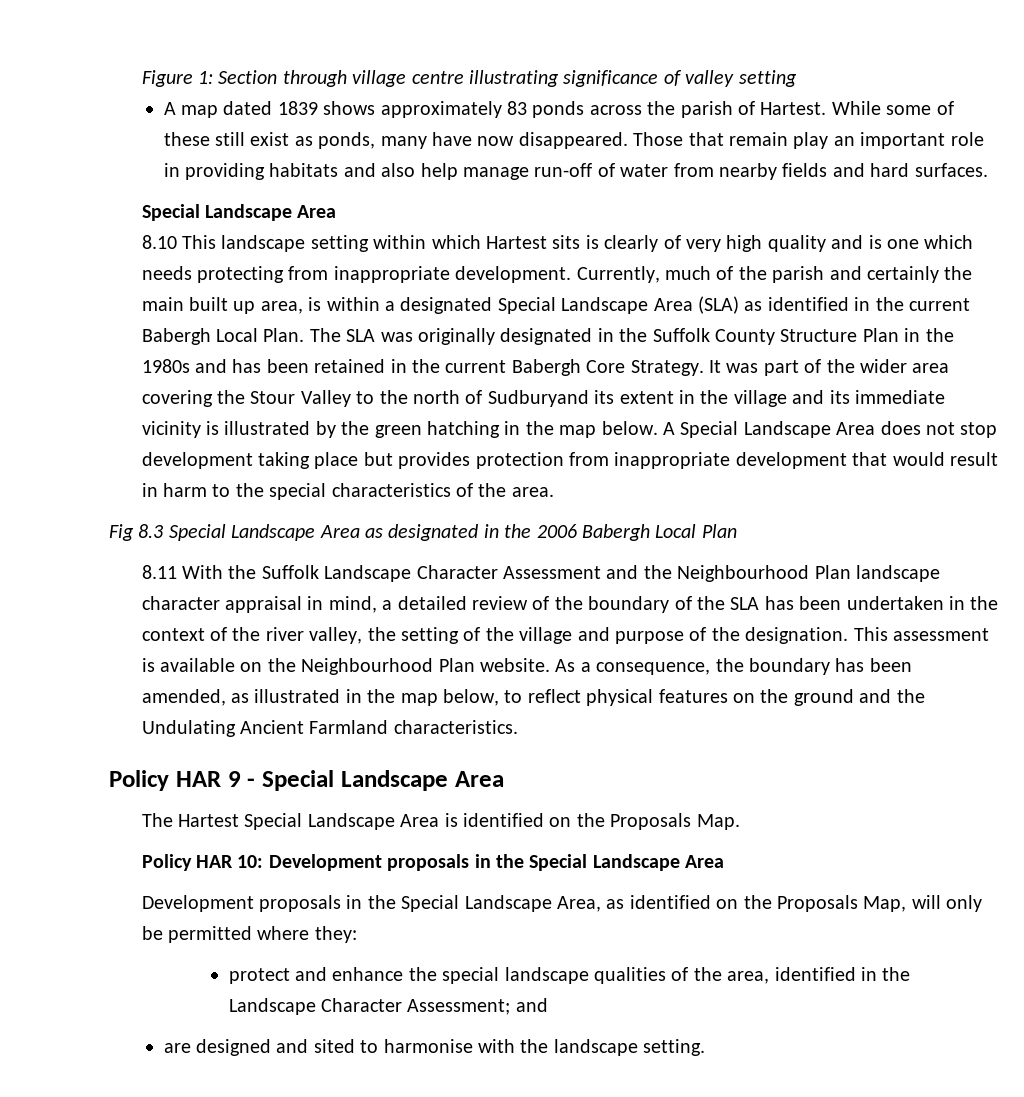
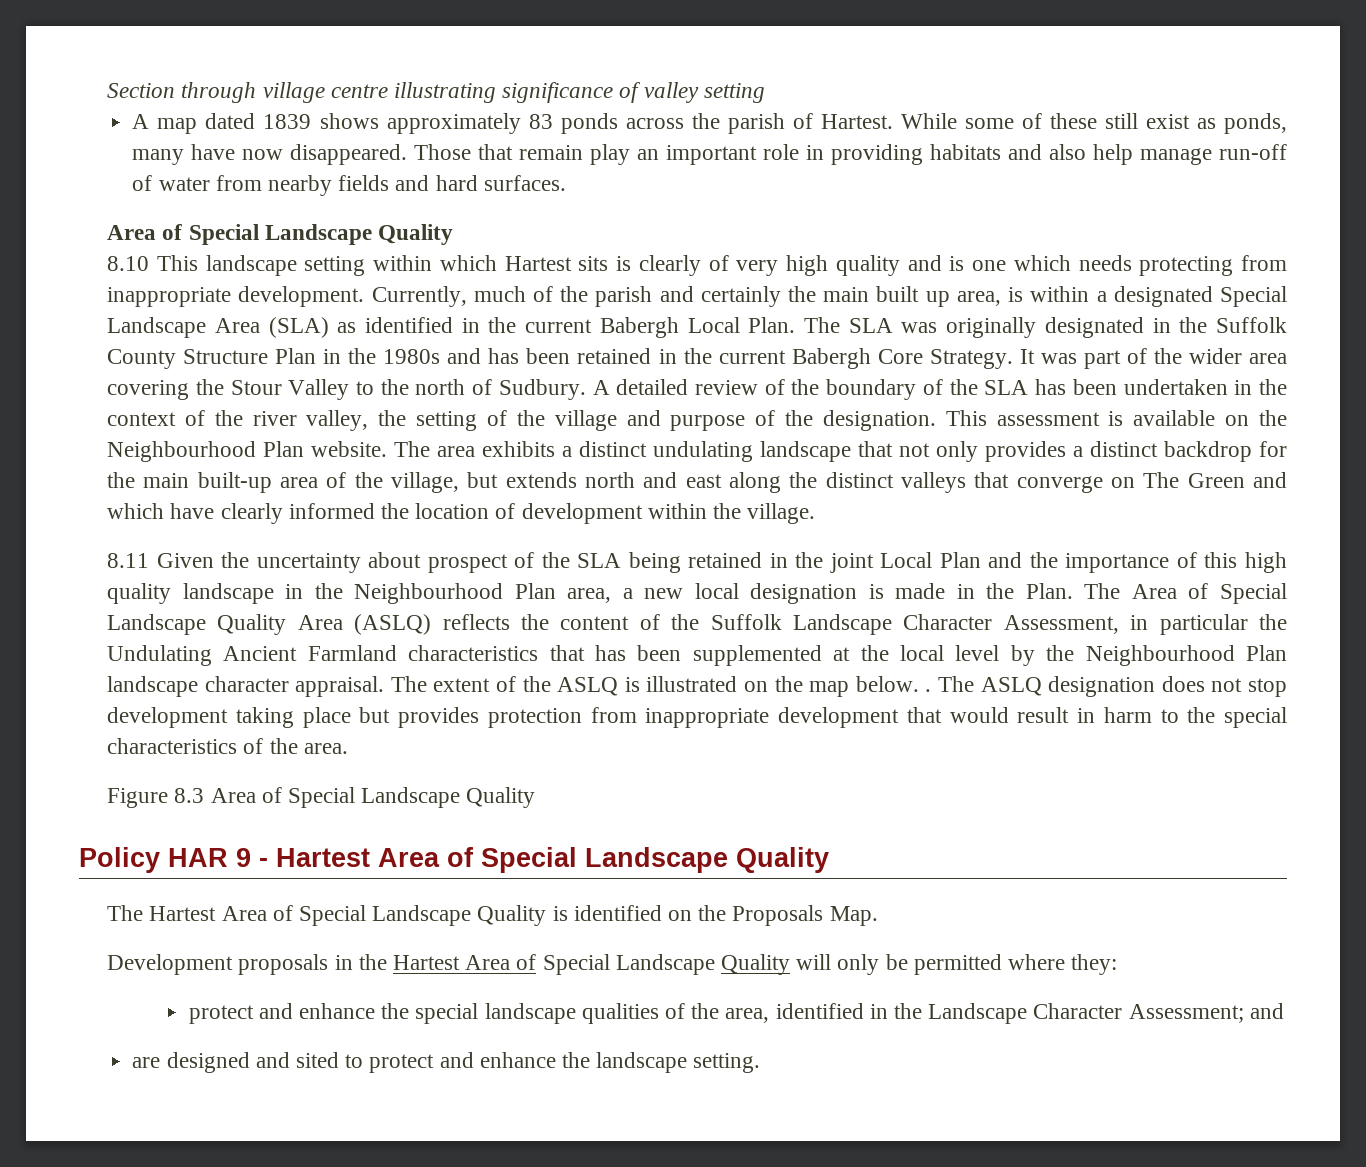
[141,70,213,87] Figure 1: -> (107, 90) none
[141,204,337,221] Special Landscape Area -> [107,224,453,245] Area of Special Landscape Quality
[487,390,945,407] [141,421,998,438] [141,452,998,469] [141,483,554,500] [109,524,737,541] [141,565,940,582] [141,596,393,613] Sudburyand its extent in the village and its immediate vicinity is illustrated by the green hatching in the map below. A Special Landscape Area does not stop development taking place but provides protection from inappropriate development that would result in harm to the special characteristics of the area. // Fig 8.3 Special Landscape Area as designated in the 2006 Babergh Local Plan // 8.11 With the Suffolk Landscape Character Assessment and the Neighbourhood Plan landscape character appraisal in mind, a -> [498,379,610,400] Sudbury. A
[555,658,912,675] [141,689,925,706] [141,720,518,737] As a consequence, the boundary has been amended, as illustrated in the map below, to reflect physical features on the ground and the Undulating Ancient Farmland characteristics. -> [394,441,1288,462] [107,472,1287,493] [107,503,816,524] [107,552,1288,573] [107,583,1287,604] [107,614,1287,635] [107,645,1287,666] [107,676,1288,697] [107,707,1288,728] [107,738,348,754] [107,787,536,808] The area exhibits a distinct undulating landscape that not only provides a distinct backdrop for the main built-up area of the village, but extends north and east along the distinct valleys that converge on The Green and which have clearly informed the location of development within the village. // 8.11 Given the uncertainty about prospect of the SLA being retained in the joint Local Plan and the importance of this high quality landscape in the Neighbourhood Plan area, a new local designation is made in the Plan. The Area of Special Landscape Quality Area (ASLQ) reflects the content of the Suffolk Landscape Character Assessment, in particular the Undulating Ancient Farmland characteristics that has been supplemented at the local level by the Neighbourhood Plan landscape character appraisal. The extent of the ASLQ is illustrated on the map below. . The ASLQ designation does not stop development taking place but provides protection from inappropriate development that would result in harm to the special characteristics of the area. // Figure 8.3 Area of Special Landscape Quality
[262,770,504,791] Special Landscape Area -> [276,847,829,873] Hartest Area of Special Landscape Quality
[244,813,440,830] Special Landscape Area -> [221,905,547,926] Area of Special Landscape Quality
[141,854,725,871] [141,895,907,912] Policy HAR 10: Development proposals in the Special Landscape Area // Development proposals in the Special Landscape Area, as identified on the Proposals Map, -> [107,954,790,975] Development proposals in the Hartest Area of Special Landscape Quality
[383,1039,515,1053] harmonise with -> [369,1052,556,1073] protect and enhance

